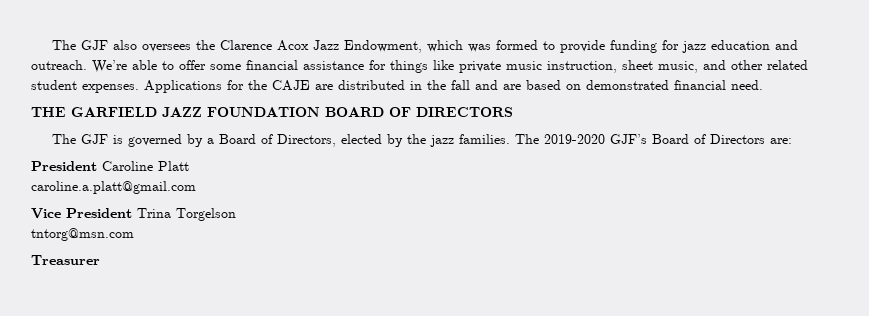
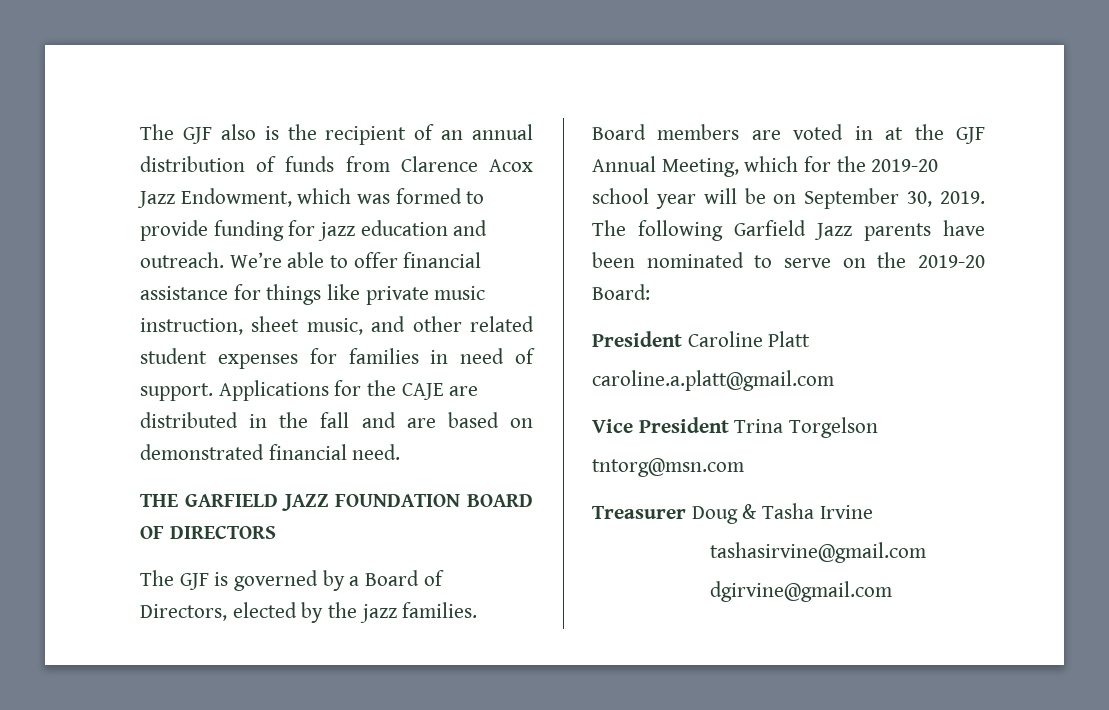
[141,40,215,52] oversees the -> [264,124,533,145] [140,156,390,172] is the recipient of an annual distribution of funds from
[210,64,241,70] some -> (398, 260) none
[82,84,139,93] expenses. -> [217,348,535,369] [140,383,213,401] expenses for families in need of support.
[514,134,792,144] The 2019-2020 GJF’s Board of Directors are: -> [592,124,985,144] [592,156,939,177] [592,188,985,209] [592,220,985,241] [592,252,985,268] [592,284,650,300] Board members are voted in at the GJF Annual Meeting, which for the 2019-20 school year will be on September 30, 2019. The following Garfield Jazz parents have been nominated to serve on the 2019-20 Board:
(100, 260) none -> [691,503,873,524] [709,542,926,563] [709,581,892,602] Doug & Tasha Irvine // tashasirvine@gmail.com // dgirvine@gmail.com

